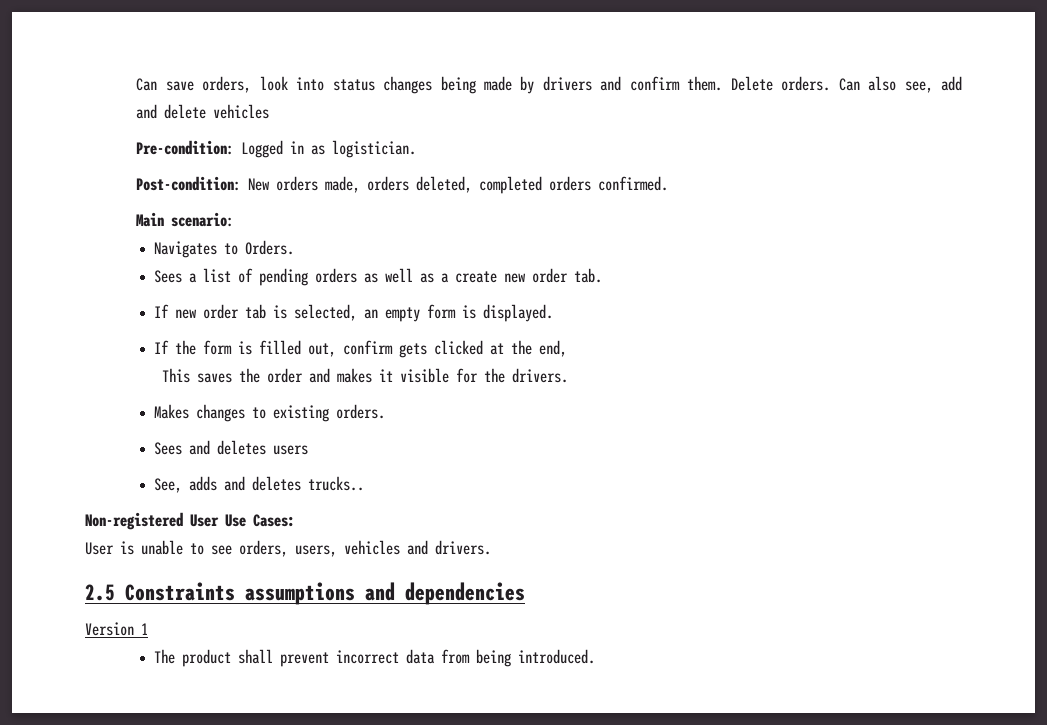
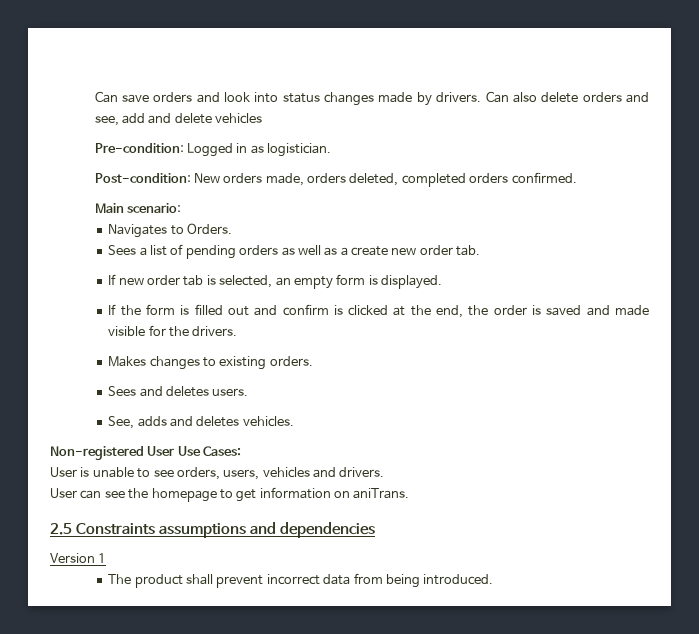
[202,76,252,93] orders, -> [153,92,220,103] orders and
[440,76,476,94] being -> (375, 99) none
[542,76,897,91] drivers and confirm them. Delete orders. Can also -> [436,91,649,103] drivers. Can also delete orders and
[308,340,428,358] out, confirm gets -> [227,304,343,316] out and confirm is
[161,368,393,383] // This saves the order and makes it -> [468,305,649,316] the order is saved and made
[273,445,309,455] users -> [212,388,249,396] users.
[308,476,365,491] trucks.. -> [242,416,294,427] vehicles.
(491, 547) none -> [50,487,410,502] // User can see the homepage to get information on aniTrans.

